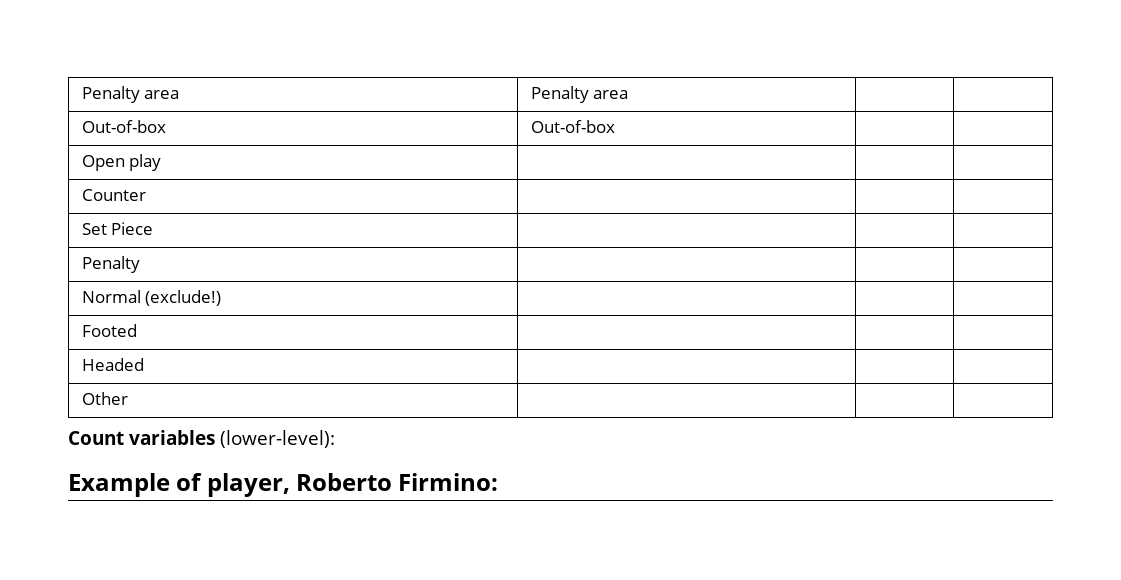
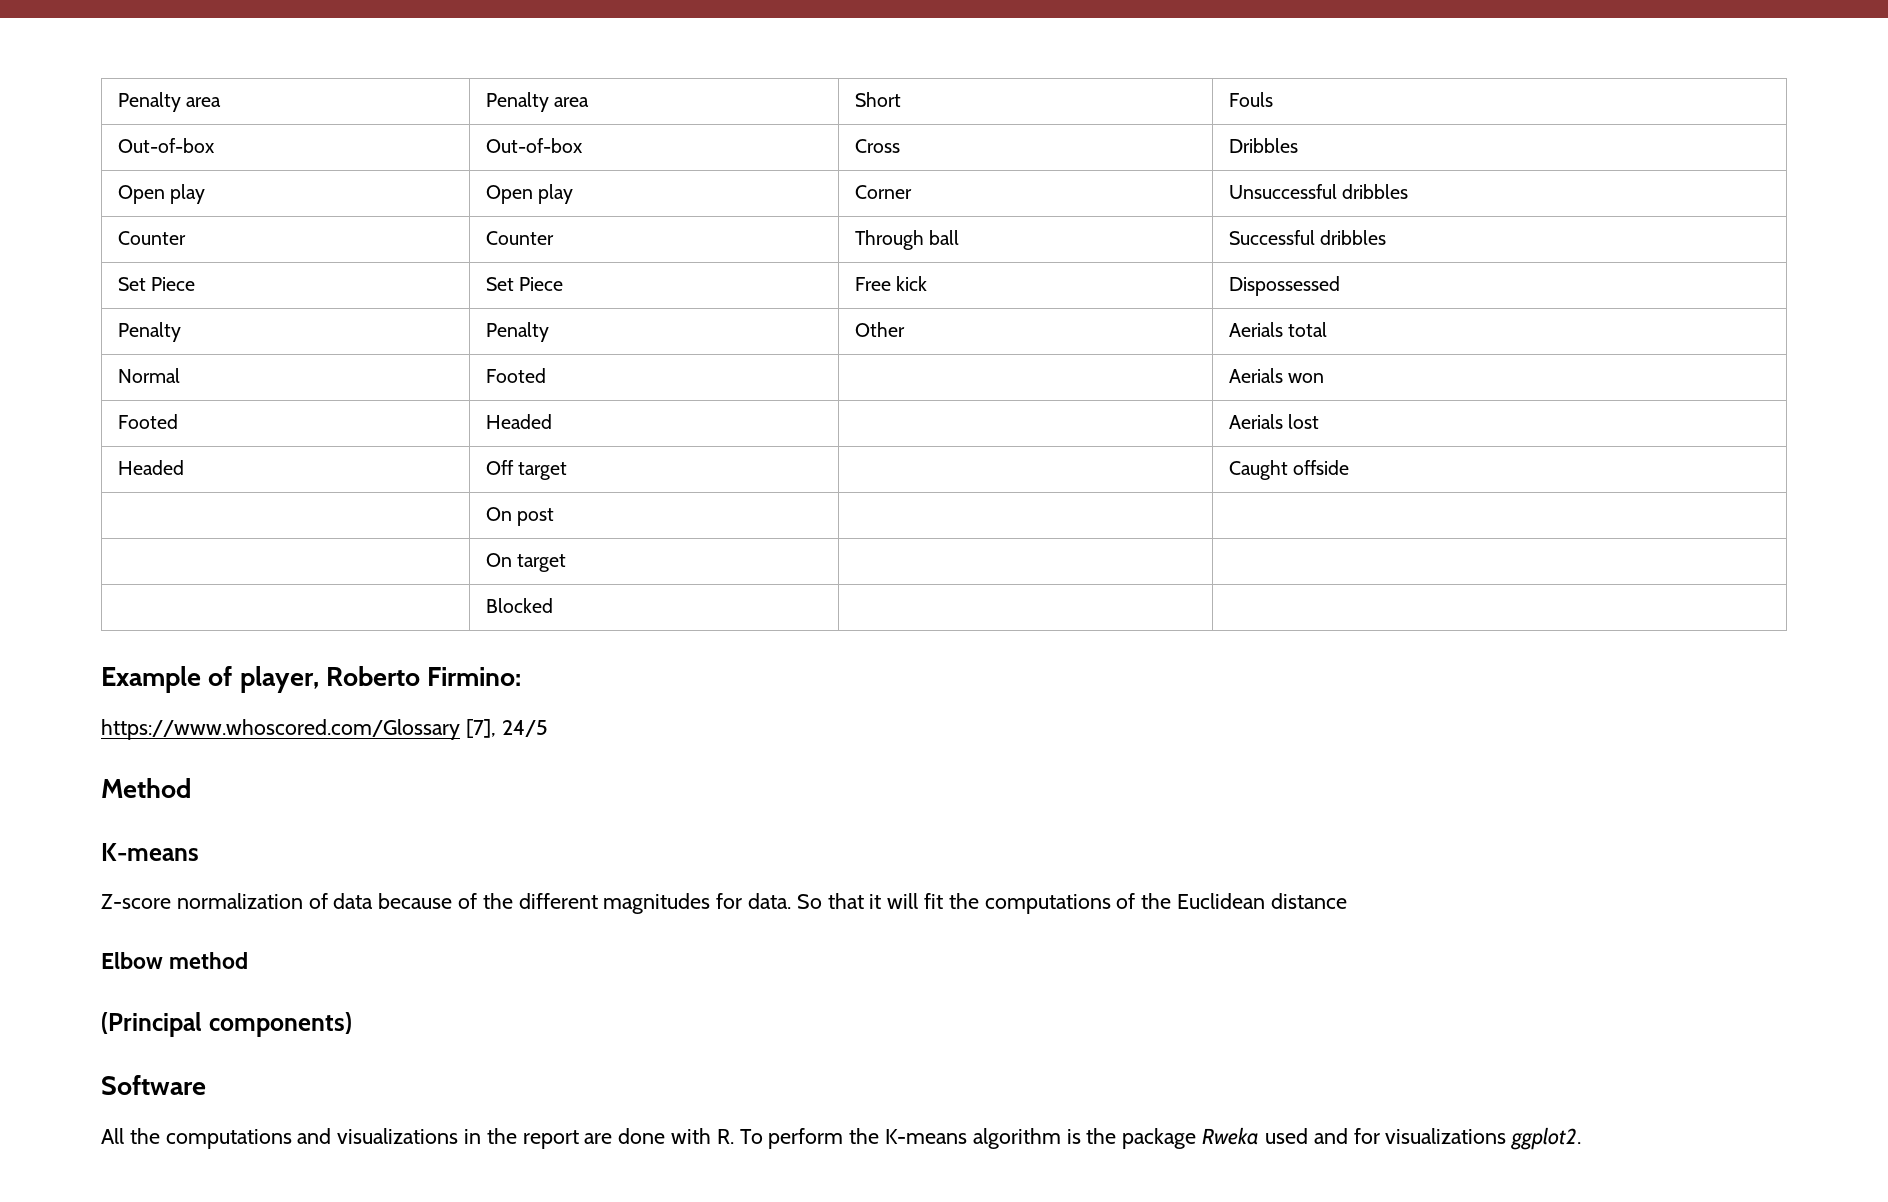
(629, 94) | -> [854,92,901,107] [1228,92,1273,107] Short | Fouls
[81,154,162,171] [81,189,146,201] [81,222,154,235] [81,256,140,273] [81,290,222,306] [81,324,137,337] [81,358,144,371] [81,392,128,405] [68,430,335,448] | // Open play | | | // Counter | | | // Set Piece | | | // Penalty | | | // Normal (exclude!) | | | // Footed | | | // Headed | | | // Other | | | // Count variables (lower-level): -> [854,139,900,153] [1228,138,1298,153] [117,184,206,204] [485,184,574,204] [854,185,912,199] [1228,184,1409,199] [117,231,186,245] [485,231,554,245] [854,230,960,250] [1228,230,1387,245] [117,277,196,291] [485,277,564,291] [854,276,928,291] [1228,276,1340,296] [117,322,181,342] [485,322,549,342] [854,322,905,337] [1228,322,1328,337] [117,368,180,383] [485,368,546,383] [1228,368,1325,383] [117,414,178,429] [485,414,552,429] [1228,414,1320,429] [117,460,184,475] [485,460,568,480] [1228,460,1350,480] [485,507,555,526] [485,553,567,572] [485,598,553,613] Cross | Dribbles // Open play | Open play | Corner | Unsuccessful dribbles // Counter | Counter | Through ball | Successful dribbles // Set Piece | Set Piece | Free kick | Dispossessed // Penalty | Penalty | Other | Aerials total // Normal | Footed | | Aerials won // Footed | Headed | | Aerials lost // Headed | Off target | | Caught offside // | On post | | // | On target | | // | Blocked | |
(499, 482) none -> [101,719,548,740] [101,778,191,798] [101,843,199,861] [101,893,1347,914] [101,952,249,969] [101,1012,352,1037] [101,1075,206,1095] [101,1127,1582,1150] // https://www.whoscored.com/Glossary [7], 24/5 // Method // K-means // Z-score normalization of data because of the different magnitudes for data. So that it will fit the computations of the Euclidean distance // Elbow method // (Principal components) // Software // All the computations and visualizations in the report are done with R. To perform the K-means algorithm is the package Rweka used and for visualizations ggplot2.

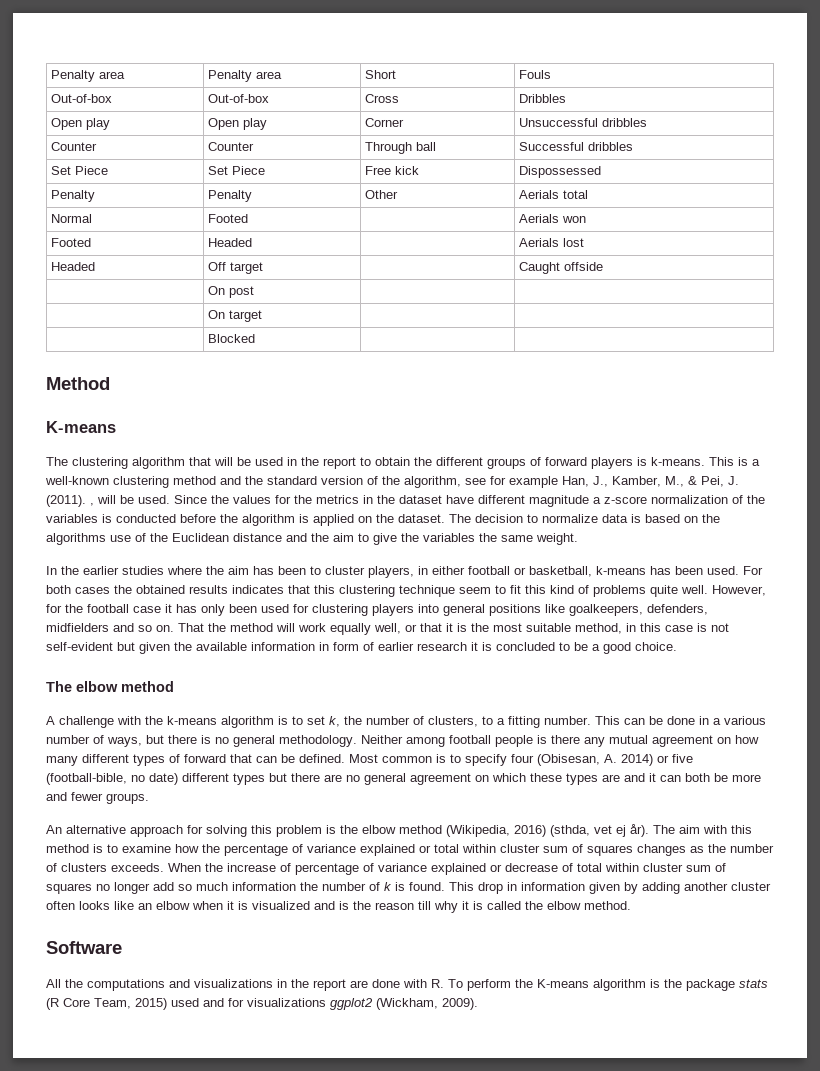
[101,666,522,693] [101,719,548,740] [101,778,191,798] [101,843,199,861] [101,893,1347,914] [101,952,249,969] [101,1012,352,1037] Example of player, Roberto Firmino: // https://www.whoscored.com/Glossary [7], 24/5 // Method // K-means // Z-score normalization of data because of the different magnitudes for data. So that it will fit the computations of the Euclidean distance // Elbow method // (Principal components) -> [46,377,110,390] [46,421,116,433] [46,457,760,469] [45,476,739,488] [46,495,765,507] [46,514,720,526] [46,533,578,545] [46,566,763,578] [46,585,766,597] [46,604,708,616] [46,623,729,635] [46,642,677,654] [46,681,174,692] [46,716,766,728] [46,735,759,747] [46,754,693,766] [46,773,761,785] [46,792,149,804] [46,824,752,837] [46,844,774,856] [46,863,726,875] [46,882,771,894] [46,901,631,913] Method // K-means // The clustering algorithm that will be used in the report to obtain the different groups of forward players is k-means. This is a well-known clustering method and the standard version of the algorithm, see for example Han, J., Kamber, M., & Pei, J. (2011). , will be used. Since the values for the metrics in the dataset have different magnitude a z-score normalization of the variables is conducted before the algorithm is applied on the dataset. The decision to normalize data is based on the algorithms use of the Euclidean distance and the aim to give the variables the same weight. // In the earlier studies where the aim has been to cluster players, in either football or basketball, k-means has been used. For both cases the obtained results indicates that this clustering technique seem to fit this kind of problems quite well. However, for the football case it has only been used for clustering players into general positions like goalkeepers, defenders, midfielders and so on. That the method will work equally well, or that it is the most suitable method, in this case is not self-evident but given the available information in form of earlier research it is concluded to be a good choice. // The elbow method // A challenge with the k-means algorithm is to set k, the number of clusters, to a fitting number. This can be done in a various number of ways, but there is no general methodology. Neither among football people is there any mutual agreement on how many different types of forward that can be defined. Most common is to specify four (Obisesan, A. 2014) or five (football-bible, no date) different types but there are no general agreement on which these types are and it can both be more and fewer groups. // An alternative approach for solving this problem is the elbow method (Wikipedia, 2016) (sthda, vet ej år). The aim with this method is to examine how the percentage of variance explained or total within cluster sum of squares changes as the number of clusters exceeds. When the increase of percentage of variance explained or decrease of total within cluster sum of squares no longer add so much information the number of k is found. This drop in information given by adding another cluster often looks like an elbow when it is visualized and is the reason till why it is called the elbow method.
[1202,1127,1260,1145] Rweka -> [739,979,768,988] [46,998,167,1010] stats (R Core Team, 2015)
[1511,1127,1582,1150] ggplot2. -> [330,998,478,1010] ggplot2 (Wickham, 2009).

